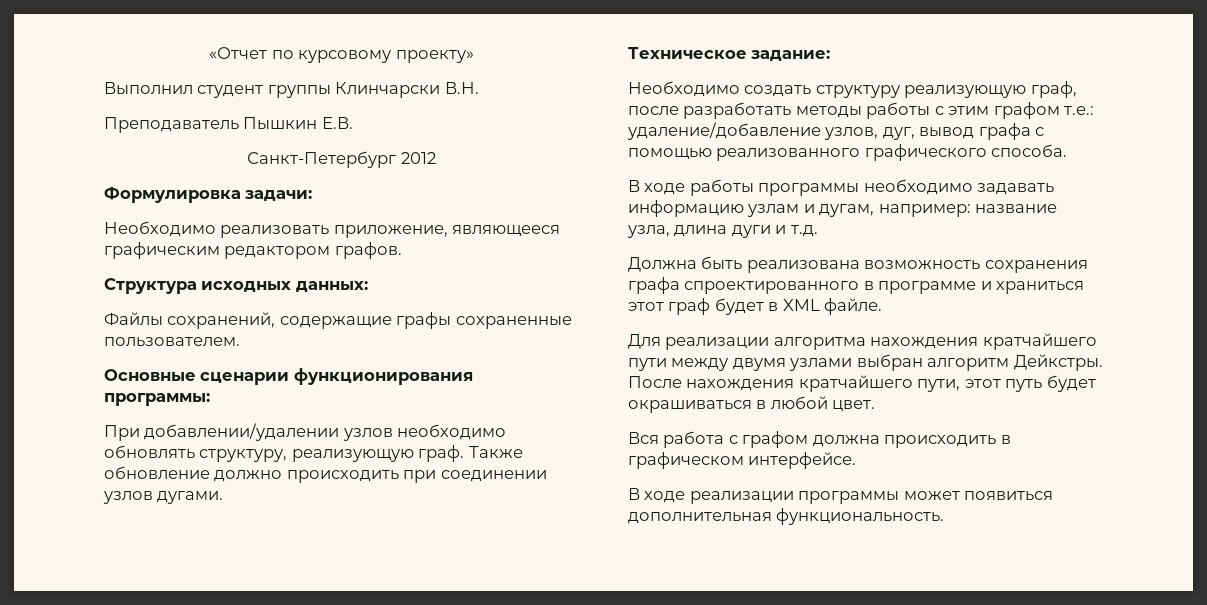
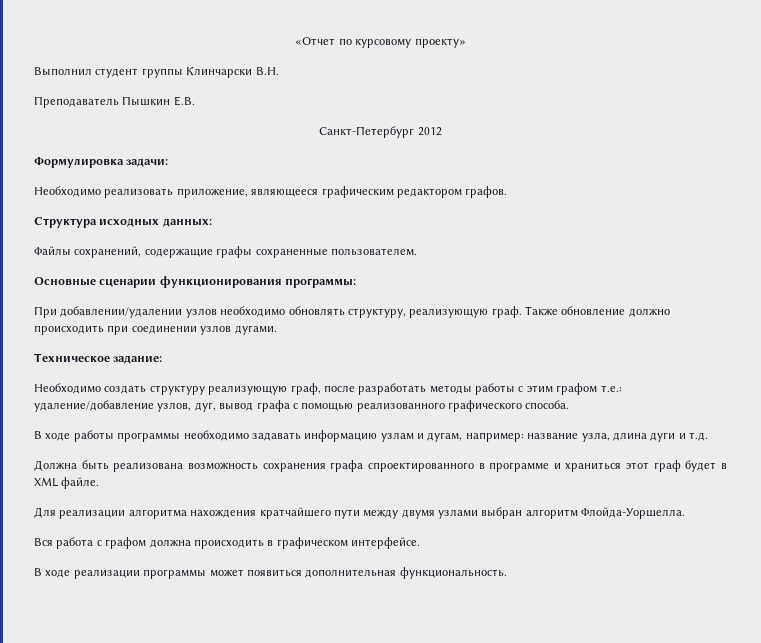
[1013,354,1103,371] [628,375,1096,392] [628,396,876,413] Дейкстры. После нахождения кратчайшего пути, этот путь будет окрашиваться в любой цвет. -> [581,507,686,519] Флойда-Уоршелла.

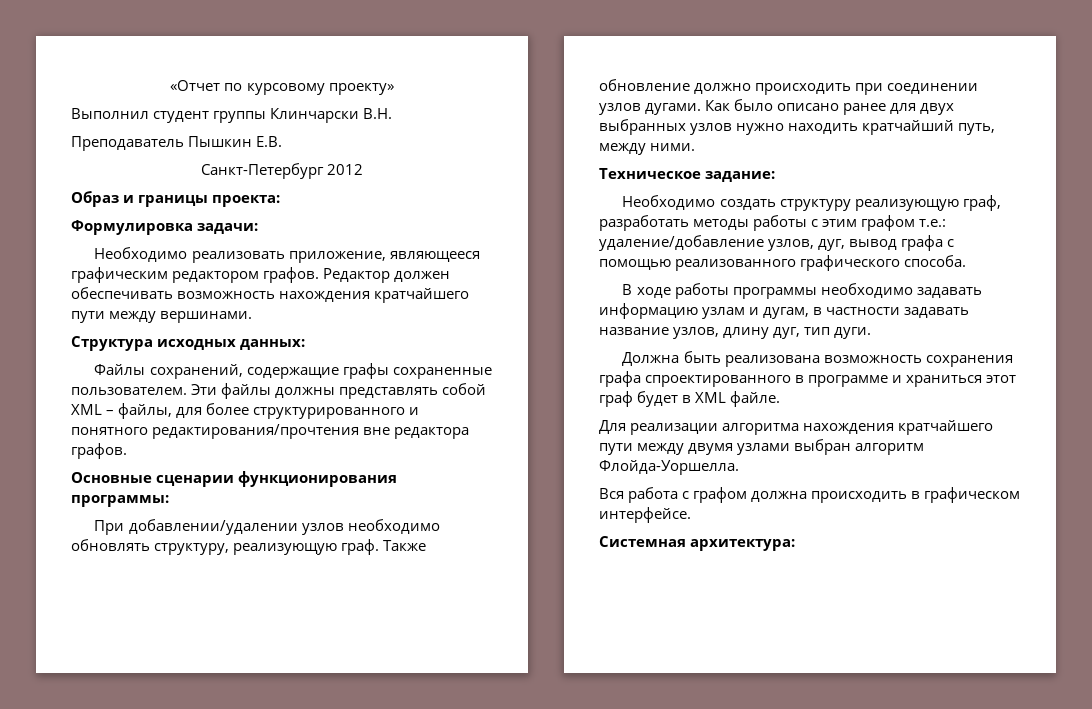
(442, 131) none -> [71,191,281,207] // Образ и границы проекта:
(508, 192) none -> [323,268,451,283] [71,287,470,303] [71,311,253,323] Редактор должен обеспечивать возможность нахождения кратчайшего пути между вершинами.
(417, 252) none -> [191,383,487,399] [71,403,420,419] [71,424,470,439] [71,443,127,459] Эти файлы должны представлять собой XML – файлы, для более структурированного и понятного редактирования/прочтения вне редактора графов.
(277, 330) none -> [705,99,955,115] [599,119,996,135] [599,143,696,155] Как было описано ранее для двух выбранных узлов нужно находить кратчайший путь, между ними.
[323,385,355,392] после -> (1001, 203) none
[465,432,708,442] например: название узла, длина дуги и т.д. -> [813,307,970,318] [599,327,872,339] в частности задавать название узлов, длину дуг, тип дуги.
[34,567,507,579] В ходе реализации программы может появиться дополнительная функциональность. -> [599,536,796,551] Системная архитектура:

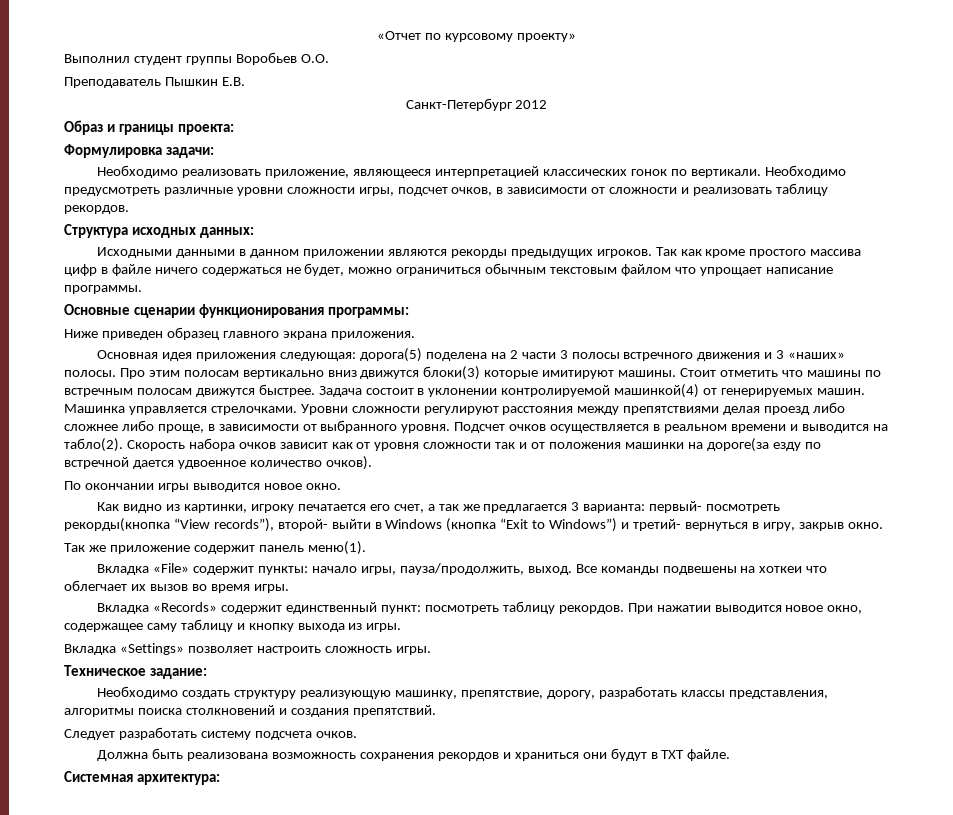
[270,108,393,123] Клинчарски В.Н. -> [235,52,329,65] Воробьев О.О.
[71,267,451,283] [71,287,470,303] [71,311,253,323] [71,336,306,351] [94,363,492,379] [71,383,487,399] [71,403,420,419] [71,424,470,439] [71,443,127,459] [71,471,398,487] [71,495,169,507] [94,519,440,535] [71,539,427,555] [599,79,979,95] [599,99,955,115] [599,119,996,135] [599,143,696,155] графическим редактором графов. Редактор должен обеспечивать возможность нахождения кратчайшего пути между вершинами. // Структура исходных данных: // Файлы сохранений, содержащие графы сохраненные пользователем. Эти файлы должны представлять собой XML – файлы, для более структурированного и понятного редактирования/прочтения вне редактора графов. // Основные сценарии функционирования программы: // При добавлении/удалении узлов необходимо обновлять структуру, реализующую граф. Также обновление должно происходить при соединении узлов дугами. Как было описано ранее для двух выбранных узлов нужно находить кратчайший путь, между ними. -> [435,165,846,178] [64,183,828,196] [64,205,129,214] [64,224,254,238] [97,247,862,258] [64,263,833,276] [64,285,142,294] [64,304,409,318] [64,327,415,340] [97,348,846,362] [64,366,881,380] [64,384,865,398] [64,402,846,415] [64,420,888,433] [64,438,821,452] [64,456,372,470] [64,481,341,492] [97,501,781,513] [64,518,883,532] [64,541,366,555] [97,563,828,575] [64,580,289,593] [97,601,863,614] [64,619,402,632] [64,643,431,655] интерпретацией классических гонок по вертикали. Необходимо предусмотреть различные уровни сложности игры, подсчет очков, в зависимости от сложности и реализовать таблицу рекордов. // Структура исходных данных: // Исходными данными в данном приложении являются рекорды предыдущих игроков. Так как кроме простого массива цифр в файле ничего содержаться не будет, можно ограничиться обычным текстовым файлом что упрощает написание программы. // Основные сценарии функционирования программы: // Ниже приведен образец главного экрана приложения. // Основная идея приложения следующая: дорога(5) поделена на 2 части 3 полосы встречного движения и 3 «наших» полосы. Про этим полосам вертикально вниз движутся блоки(3) которые имитируют машины. Стоит отметить что машины по встречным полосам движутся быстрее. Задача состоит в уклонении контролируемой машинкой(4) от генерируемых машин. Машинка управляется стрелочками. Уровни сложности регулируют расстояния между препятствиями делая проезд либо сложнее либо проще, в зависимости от выбранного уровня. Подсчет очков осуществляется в реальном времени и выводится на табло(2). Скорость набора очков зависит как от уровня сложности так и от положения машинки на дороге(за езду по встречной дается удвоенное количество очков). // По окончании игры выводится новое окно. // Как видно из картинки, игроку печатается его счет, а так же предлагается 3 варианта: первый- посмотреть рекорды(кнопка “View records”), второй- выйти в Windows (кнопка “Exit to Windows”) и третий- вернуться в игру, закрыв окно. // Так же приложение содержит панель меню(1). // Вкладка «File» содержит пункты: начало игры, пауза/продолжить, выход. Все команды подвешены на хоткеи что облегчает их вызов во время игры. // Вкладка «Records» содержит единственный пункт: посмотреть таблицу рекордов. При нажатии выводится новое окно, содержащее саму таблицу и кнопку выхода из игры. // Вкладка «Settings» позволяет настроить сложность игры.
[962,195,1001,211] [599,215,947,231] [599,235,955,251] [599,255,967,271] [622,283,982,299] [599,303,970,319] [599,327,872,339] граф, разработать методы работы с этим графом т.е.: удаление/добавление узлов, дуг, вывод графа с помощью реализованного графического способа. // В ходе работы программы необходимо задавать информацию узлам и дугам, в частности задавать название узлов, длину дуг, тип дуги. -> [395,686,828,699] [64,705,436,717] [64,727,357,740] машинку, препятствие, дорогу, разработать классы представления, алгоритмы поиска столкновений и создания препятствий. // Следует разработать систему подсчета очков.
[599,371,1017,387] [599,391,781,407] [599,420,994,435] [599,439,925,455] [599,460,739,475] [599,487,1021,503] [599,507,691,523] графа спроектированного в программе и храниться этот граф будет в XML файле. // Для реализации алгоритма нахождения кратчайшего пути между двумя узлами выбран алгоритм Флойда-Уоршелла. // Вся работа с графом должна происходить в графическом интерфейсе. -> [437,748,731,761] рекордов и храниться они будут в TXT файле.

